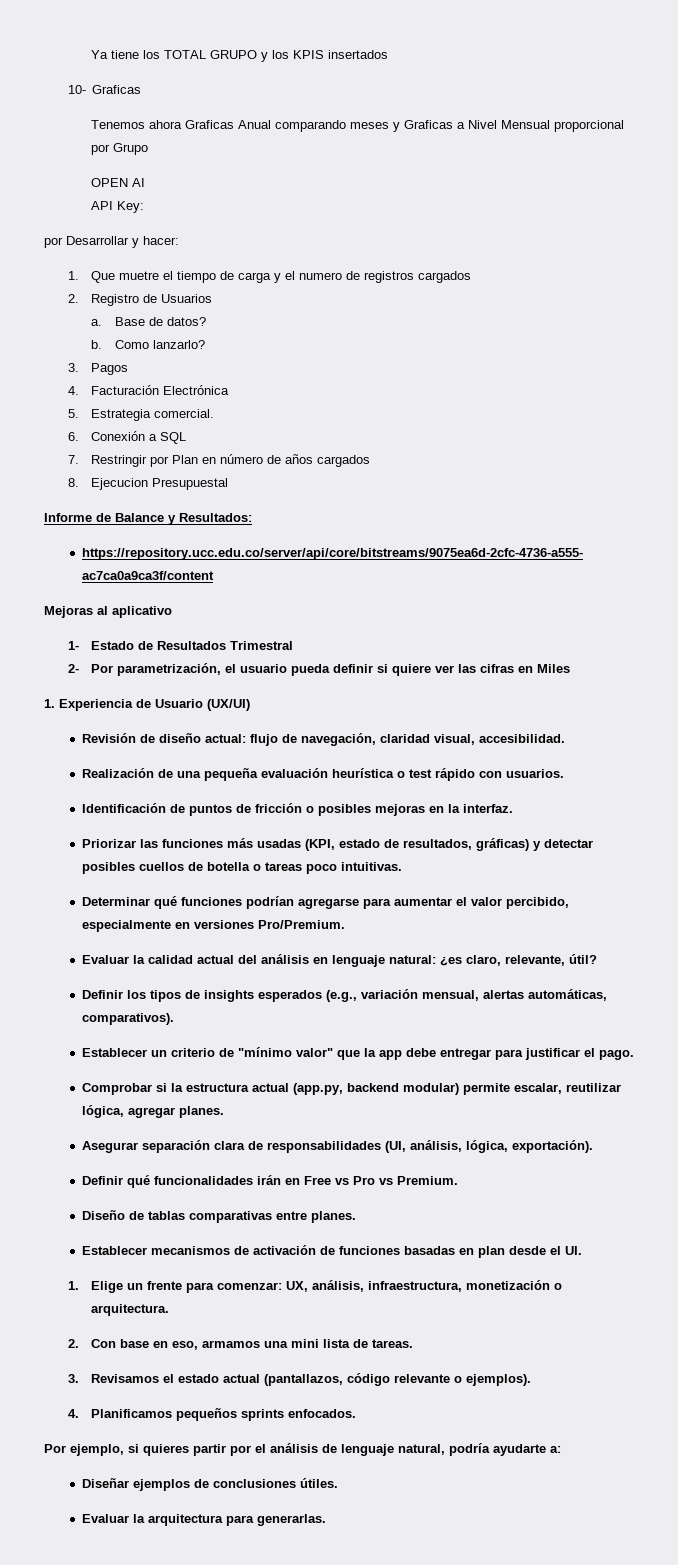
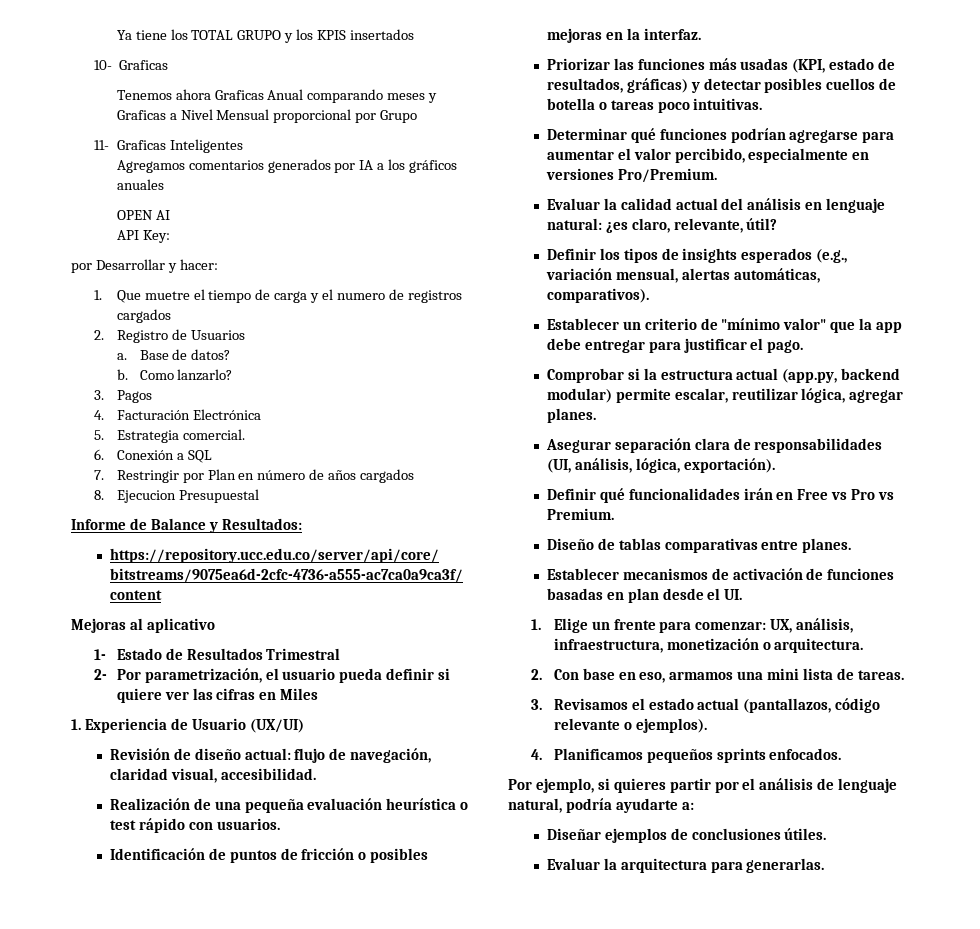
(149, 149) none -> [93,139,243,153] [116,159,458,173] [116,179,164,190] // 11- Graficas Inteligentes // Agregamos comentarios generados por IA a los gráficos anuales

